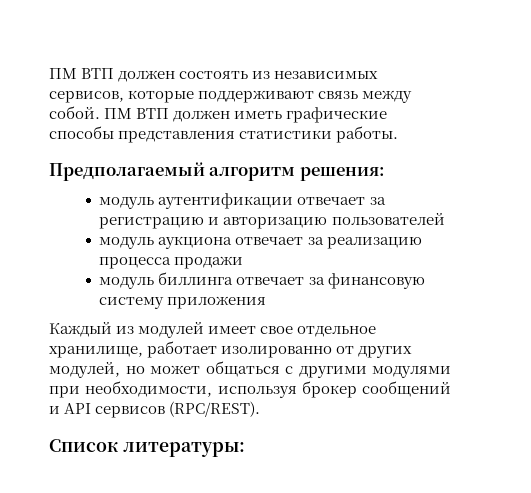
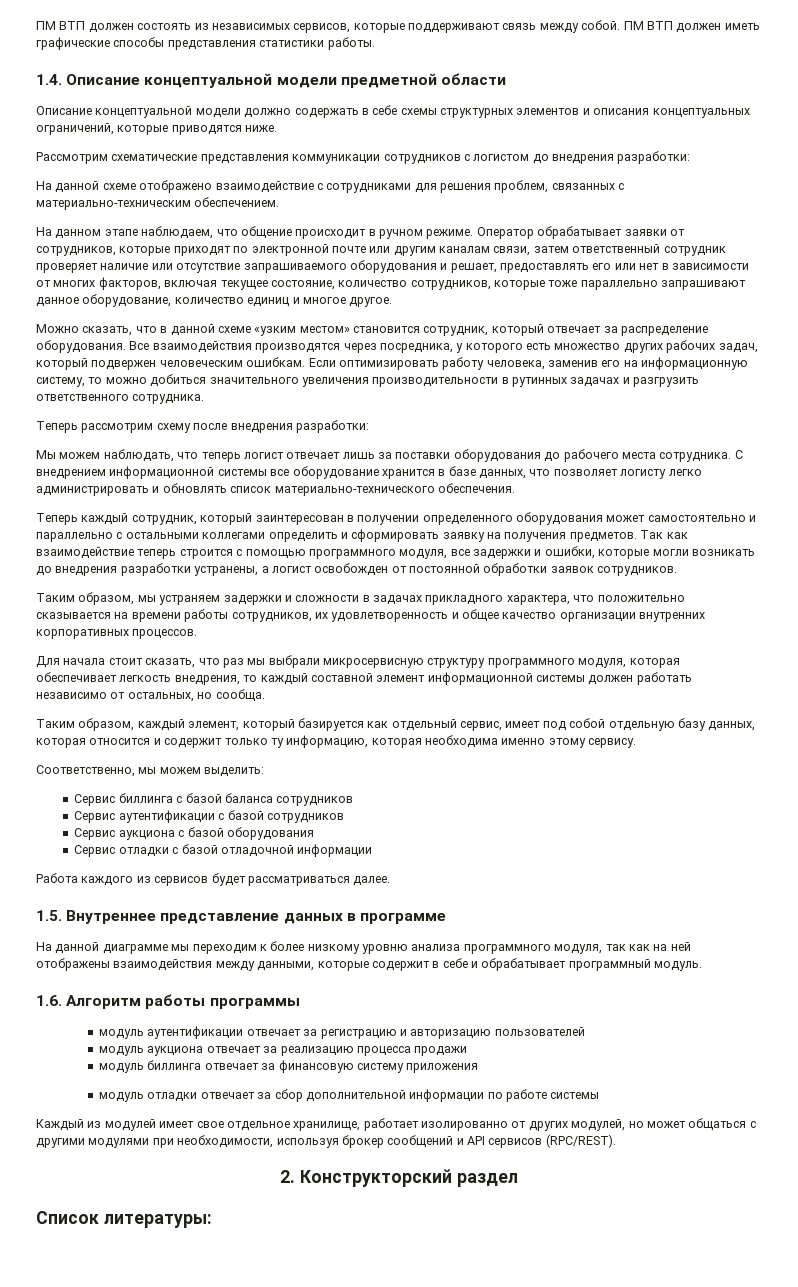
[49,162,385,181] Предполагаемый алгоритм решения: -> [36,73,506,88] [36,105,750,118] [36,123,278,135] [36,151,691,164] [36,180,625,193] [36,197,280,210] [36,226,685,239] [36,244,726,256] [36,260,749,273] [36,277,747,290] [36,294,393,307] [36,324,708,336] [36,340,758,353] [36,357,749,370] [36,374,700,387] [36,394,205,404] [36,420,369,433] [36,449,743,462] [36,466,702,479] [36,483,515,496] [36,512,757,525] [36,529,688,542] [36,546,755,559] [36,563,678,576] [36,592,685,605] [36,609,706,622] [36,629,198,639] [36,655,680,668] [36,672,692,685] [36,689,265,702] [36,718,756,731] [36,735,637,748] [36,765,265,777] [74,793,354,806] [74,810,344,823] [74,827,314,840] [74,844,373,857] [36,873,391,886] [36,910,446,924] [36,941,691,954] [36,958,703,971] [36,994,300,1009] 1.4. Описание концептуальной модели предметной области // Описание концептуальной модели должно содержать в себе схемы структурных элементов и описания концептуальных ограничений, которые приводятся ниже. // Рассмотрим схематические представления коммуникации сотрудников с логистом до внедрения разработки: // На данной схеме отображено взаимодействие с сотрудниками для решения проблем, связанных с материально-техническим обеспечением. // На данном этапе наблюдаем, что общение происходит в ручном режиме. Оператор обрабатывает заявки от сотрудников, которые приходят по электронной почте или другим каналам связи, затем ответственный сотрудник проверяет наличие или отсутствие запрашиваемого оборудования и решает, предоставлять его или нет в зависимости от многих факторов, включая текущее состояние, количество сотрудников, которые тоже параллельно запрашивают данное оборудование, количество единиц и многое другое. // Можно сказать, что в данной схеме «узким местом» становится сотрудник, который отвечает за распределение оборудования. Все взаимодействия производятся через посредника, у которого есть множество других рабочих задач, который подвержен человеческим ошибкам. Если оптимизировать работу человека, заменив его на информационную систему, то можно добиться значительного увеличения производительности в рутинных задачах и разгрузить ответственного сотрудника. // Теперь рассмотрим схему после внедрения разработки: // Мы можем наблюдать, что теперь логист отвечает лишь за поставки оборудования до рабочего места сотрудника. С внедрением информационной системы все оборудование хранится в базе данных, что позволяет логисту легко администрировать и обновлять список материально-технического обеспечения. // Теперь каждый сотрудник, который заинтересован в получении определенного оборудования может самостоятельно и параллельно с остальными коллегами определить и сформировать заявку на получения предметов. Так как взаимодействие теперь строится с помощью программного модуля, все задержки и ошибки, которые могли возникать до внедрения разработки устранены, а логист освобожден от постоянной обработки заявок сотрудников. // Таким образом, мы устраняем задержки и сложности в задачах прикладного характера, что положительно сказывается на времени работы сотрудников, их удовлетворенность и общее качество организации внутренних корпоративных процессов. // Для начала стоит сказать, что раз мы выбрали микросервисную структуру программного модуля, которая обеспечивает легкость внедрения, то каждый составной элемент информационной системы должен работать независимо от остальных, но сообща. // Таким образом, каждый элемент, который базируется как отдельный сервис, имеет под собой отдельную базу данных, которая относится и содержит только ту информацию, которая необходима именно этому сервису. // Соответственно, мы можем выделить: // Сервис биллинга с базой баланса сотрудников // Сервис аутентификации с базой сотрудников // Сервис аукциона с базой оборудования // Сервис отладки с базой отладочной информации // Работа каждого из сервисов будет рассматриваться далее. // 1.5. Внутреннее представление данных в программе // На данной диаграмме мы переходим к более низкому уровню анализа программного модуля, так как на ней отображены взаимодействия между данными, которые содержит в себе и обрабатывает программный модуль. // 1.6. Алгоритм работы программы
(267, 302) none -> [99,1089,600,1102] // модуль отладки отвечает за сбор дополнительной информации по работе системы
(261, 409) none -> [280,1169,518,1187] // 2. Конструкторский раздел

